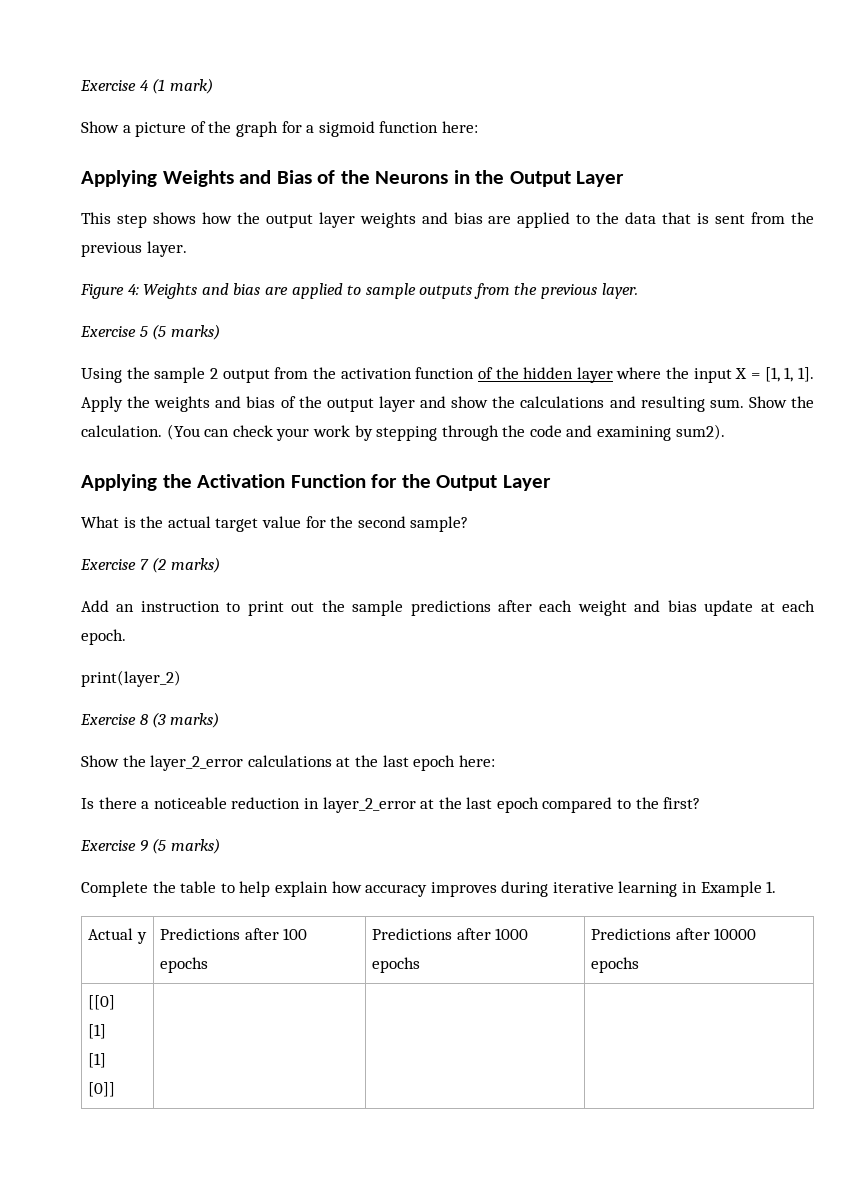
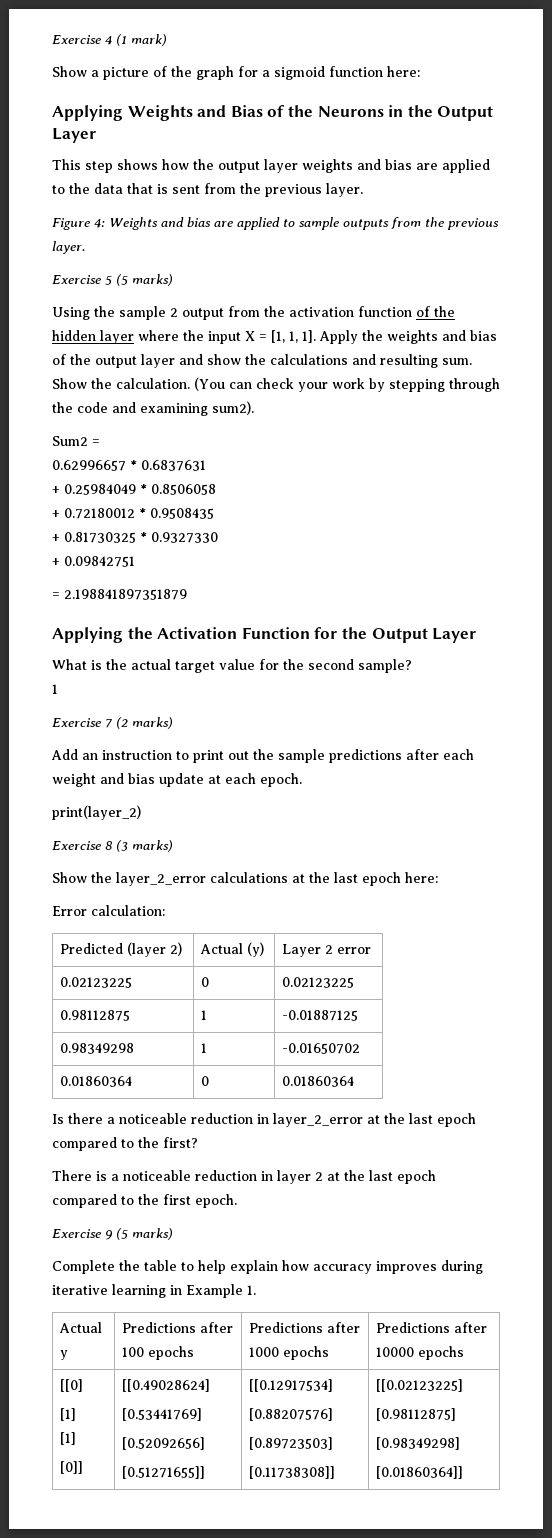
(725, 432) none -> [52,436,100,446] [52,460,206,471] [52,484,216,495] [52,508,214,519] [52,532,218,543] [52,556,135,567] [52,589,187,600] // Sum2 = // 0.62996657 * 0.6837631 // + 0.25984049 * 0.8506058 // + 0.72180012 * 0.9508435 // + 0.81730325 * 0.9327330 // + 0.09842751 // = 2.198841897351879
(469, 524) none -> [52,684,58,694] // 1
(495, 761) none -> [52,905,165,916] [60,942,183,957] [200,942,265,957] [282,944,372,957] [60,977,133,988] [201,977,210,987] [282,977,355,988] [60,1010,131,1021] [201,1010,208,1020] [282,1010,359,1021] [60,1043,135,1054] [201,1043,208,1053] [282,1043,361,1054] [60,1076,133,1087] [201,1076,210,1086] [282,1076,355,1087] // Error calculation: // Predicted (layer 2) | Actual (y) | Layer 2 error // 0.02123225 | 0 | 0.02123225 // 0.98112875 | 1 | -0.01887125 // 0.98349298 | 1 | -0.01650702 // 0.01860364 | 0 | 0.01860364
(701, 803) none -> [52,1170,436,1184] [52,1194,237,1208] // There is a noticeable reduction in layer 2 at the last epoch compared to the first epoch.
(115, 1089) | | -> [122,1379,211,1392] [122,1408,203,1421] [122,1437,206,1450] [122,1466,206,1479] [249,1379,334,1392] [249,1408,334,1421] [249,1437,334,1450] [249,1466,336,1479] [376,1379,464,1392] [376,1408,457,1421] [376,1437,461,1450] [376,1466,464,1479] [[0.49028624] // [0.53441769] // [0.52092656] // [0.51271655]] | [[0.12917534] // [0.88207576] // [0.89723503] // [0.11738308]] | [[0.02123225] // [0.98112875] // [0.98349298] // [0.01860364]]

